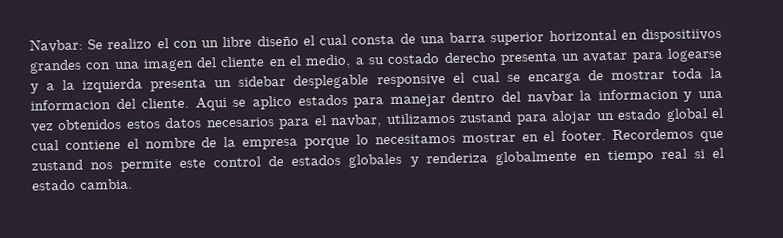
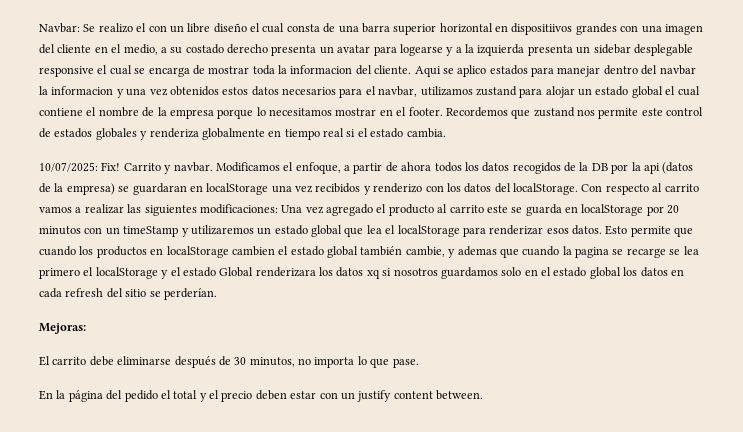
(133, 184) none -> [39,162,694,174] [39,183,699,195] [39,204,680,216] [39,225,694,237] [39,246,699,258] [39,267,684,279] [39,288,217,300] [39,323,86,334] [39,356,419,368] [39,390,483,402] // 10/07/2025: Fix! Carrito y navbar. Modificamos el enfoque, a partir de ahora todos los datos recogidos de la DB por la api (datos de la empresa) se guardaran en localStorage una vez recibidos y renderizo con los datos del localStorage. Con respecto al carrito vamos a realizar las siguientes modificaciones: Una vez agregado el producto al carrito este se guarda en localStorage por 20 minutos con un timeStamp y utilizaremos un estado global que lea el localStorage para renderizar esos datos. Esto permite que cuando los productos en localStorage cambien el estado global también cambie, y ademas que cuando la pagina se recarge se lea primero el localStorage y el estado Global renderizara los datos xq si nosotros guardamos solo en el estado global los datos en cada refresh del sitio se perderían. // Mejoras: // El carrito debe eliminarse después de 30 minutos, no importa lo que pase. // En la página del pedido el total y el precio deben estar con un justify content between.

